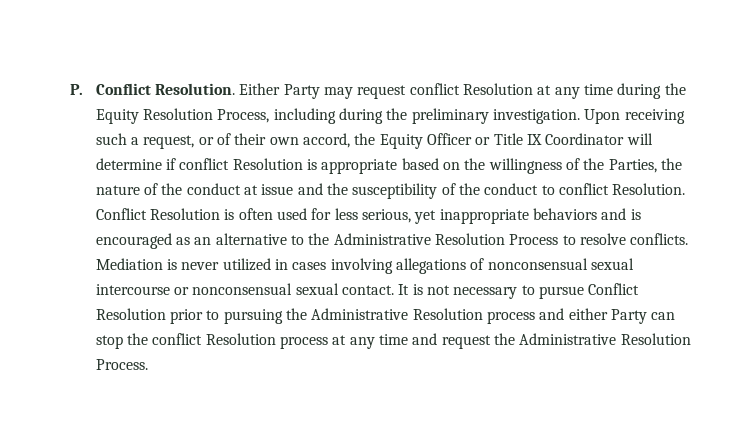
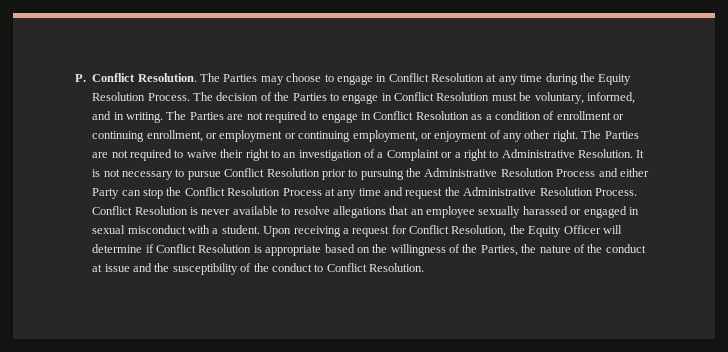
[239,83,460,99] Either Party may request conflict -> [200,73,429,85] The Parties may choose to engage in Conflict
[217,108,685,124] [95,133,625,149] Process, including during the preliminary investigation. Upon receiving such a request, or of their own accord, the Equity Officer or Title IX Coordinator -> [147,92,635,104] [92,111,624,123] [92,130,639,142] [92,149,645,161] [92,168,649,180] [92,187,637,199] [92,206,639,218] [92,225,601,237] Process. The decision of the Parties to engage in Conflict Resolution must be voluntary, informed, and in writing. The Parties are not required to engage in Conflict Resolution as a condition of enrollment or continuing enrollment, or employment or continuing employment, or enjoyment of any other right. The Parties are not required to waive their right to an investigation of a Complaint or a right to Administrative Resolution. It is not necessary to pursue Conflict Resolution prior to pursuing the Administrative Resolution Process and either Party can stop the Conflict Resolution Process at any time and request the Administrative Resolution Process. Conflict Resolution is never available to resolve allegations that an employee sexually harassed or engaged in sexual misconduct with a student. Upon receiving a request for Conflict Resolution, the Equity Officer
[179,158,230,170] conflict -> [156,244,196,253] Conflict
[558,183,686,195] [95,208,641,224] [95,233,689,249] [95,258,634,274] [95,283,640,299] [95,308,676,324] [95,333,691,349] [95,359,148,370] conflict Resolution. Conflict Resolution is often used for less serious, yet inappropriate behaviors and is encouraged as an alternative to the Administrative Resolution Process to resolve conflicts. Mediation is never utilized in cases involving allegations of nonconsensual sexual intercourse or nonconsensual sexual contact. It is not necessary to pursue Conflict Resolution prior to pursuing the Administrative Resolution process and either Party can stop the conflict Resolution process at any time and request the Administrative Resolution Process. -> [326,263,424,272] Conflict Resolution.

